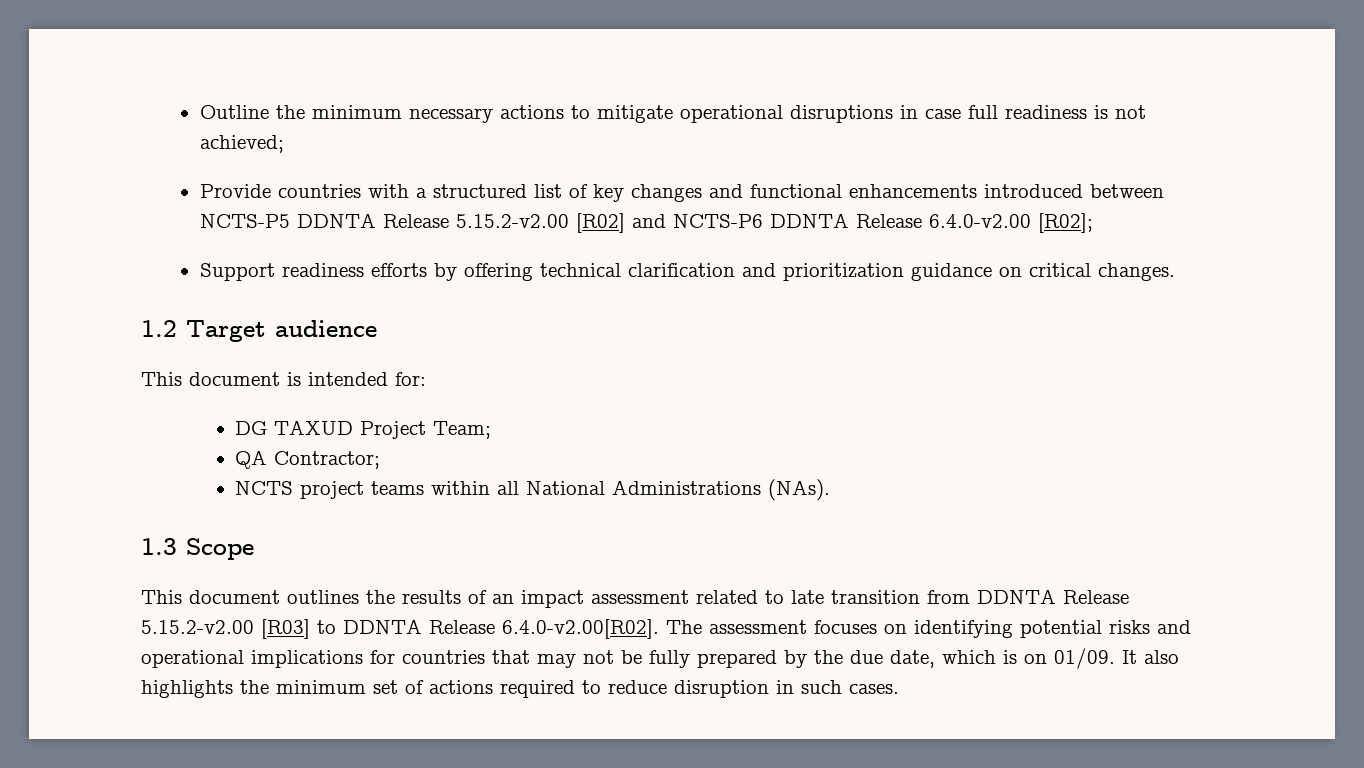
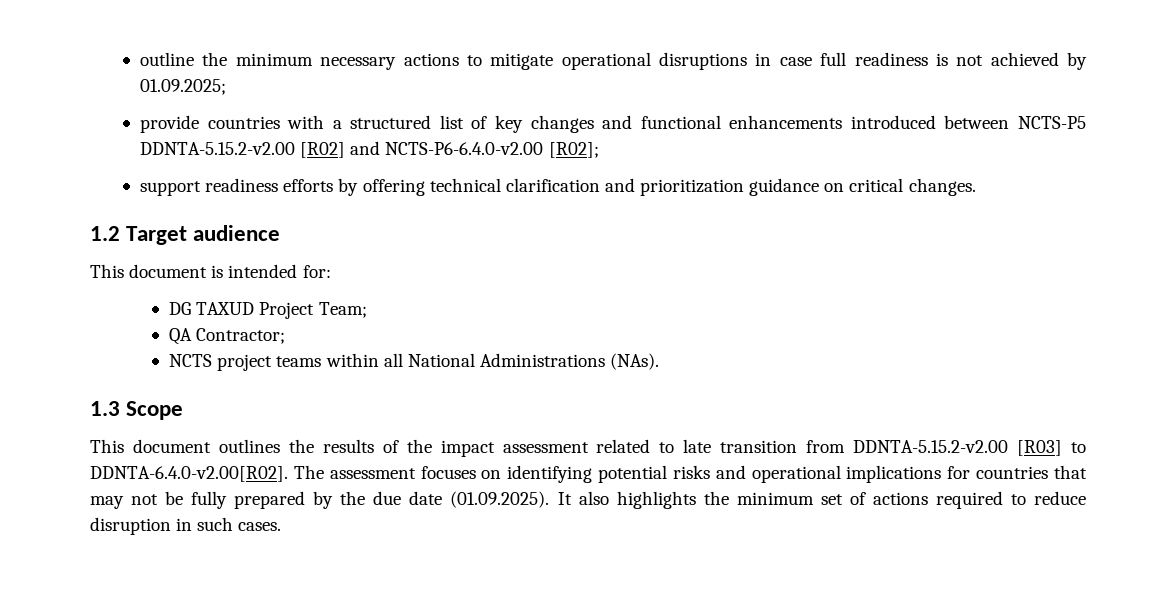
[199,105,269,119] Outline -> [140,52,195,66] outline
[199,135,284,153] [199,184,271,198] achieved; // Provide -> [990,52,1088,70] [140,79,227,95] [140,115,200,133] achieved by 01.09.2025; // provide
[296,213,1031,233] DDNTA Release 5.15.2-v2.00 [R02] and NCTS-P6 DDNTA Release 6.4.0-v2.00 -> [140,141,544,158] DDNTA-5.15.2-v2.00 [R02] and NCTS-P6-6.4.0-v2.00
[199,263,275,281] Support -> [140,181,202,196] support
[492,594,514,604] an -> [406,439,432,453] the
[977,589,1129,604] [141,619,659,639] DDNTA Release 5.15.2-v2.00 [R03] to DDNTA Release 6.4.0-v2.00[R02]. -> [853,440,1086,456] [90,466,288,482] DDNTA-5.15.2-v2.00 [R03] to DDNTA-6.4.0-v2.00[R02].
[890,648,1115,669] date, which is on 01/09. -> [409,491,550,508] date (01.09.2025).

